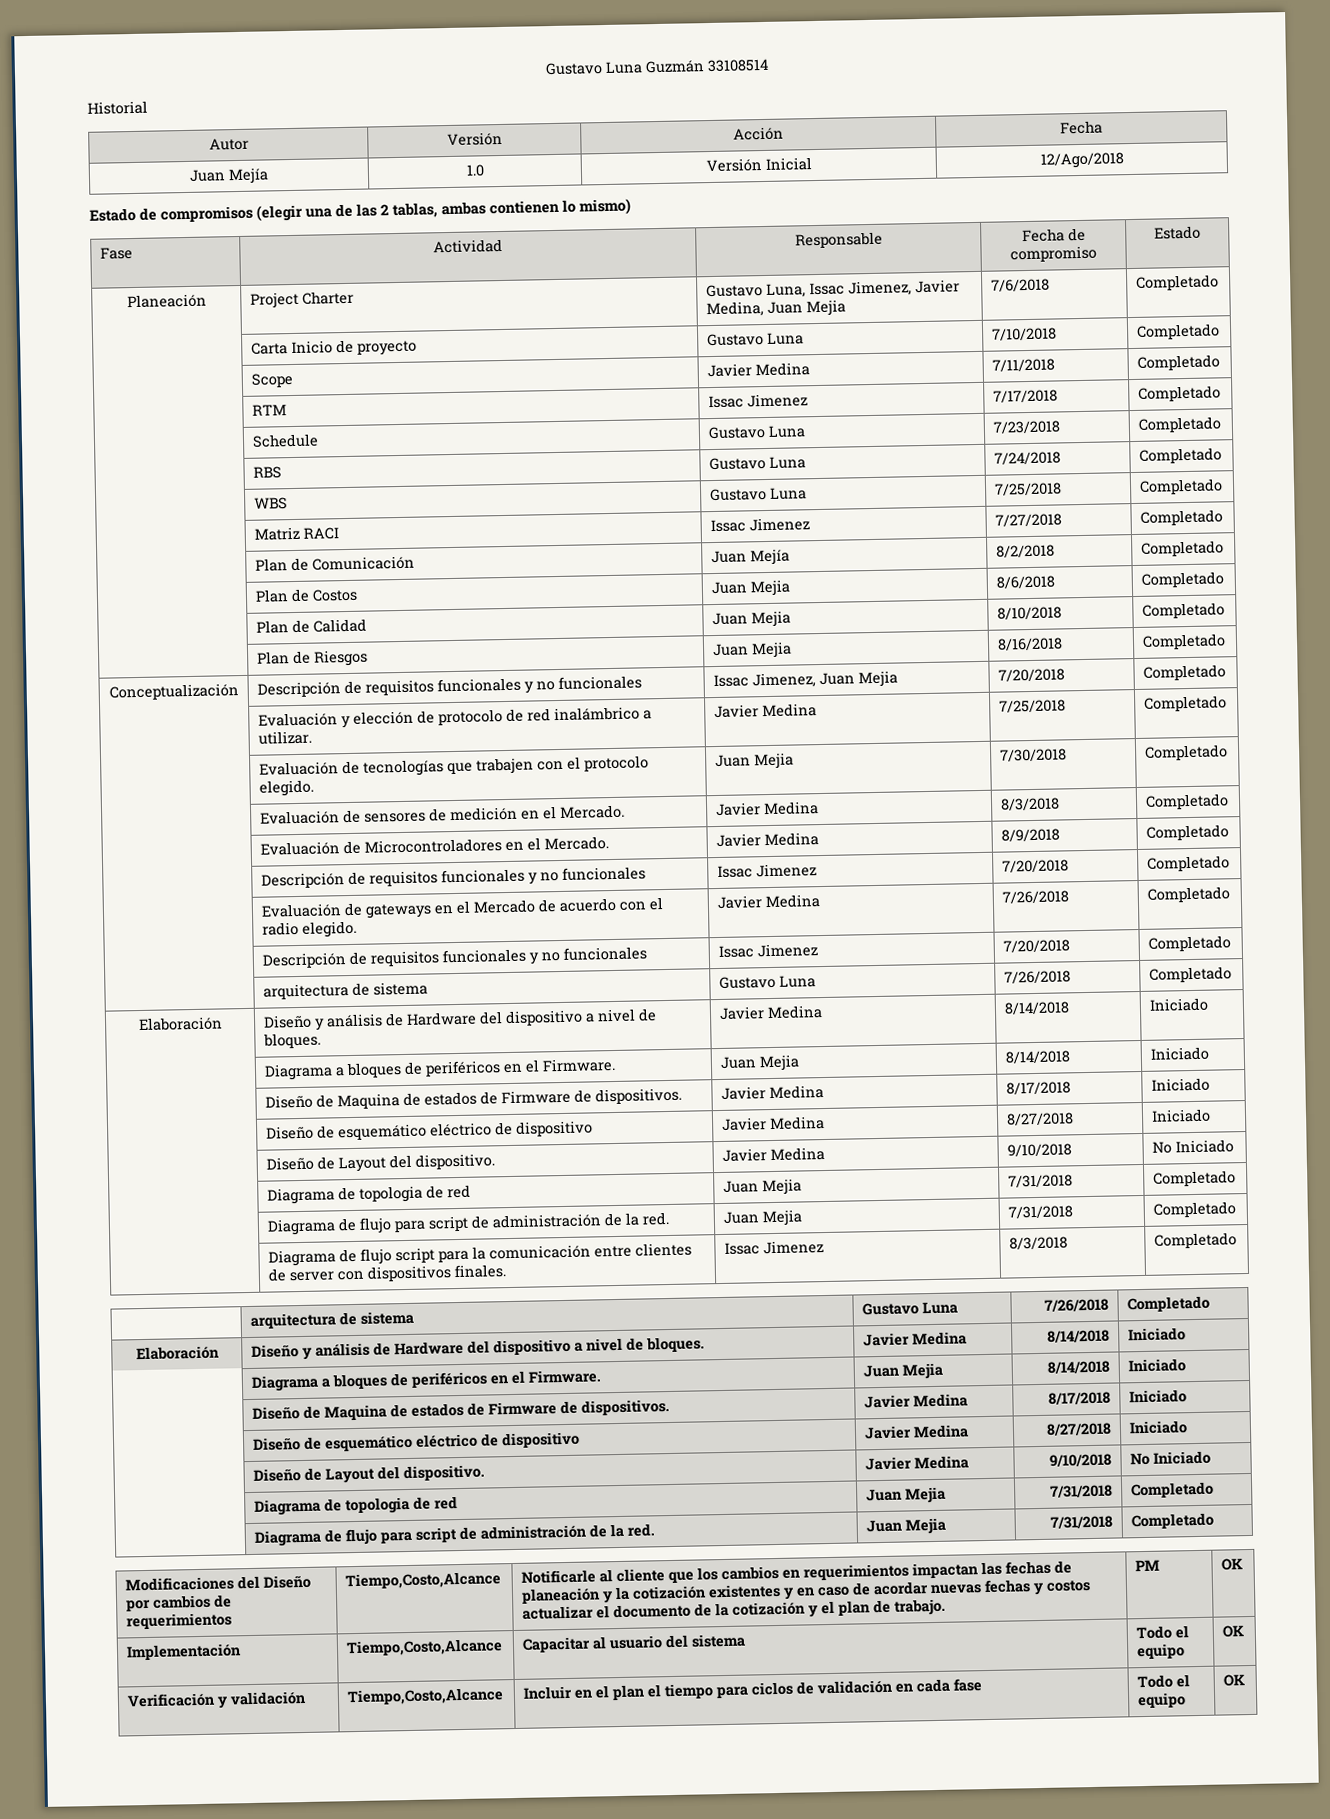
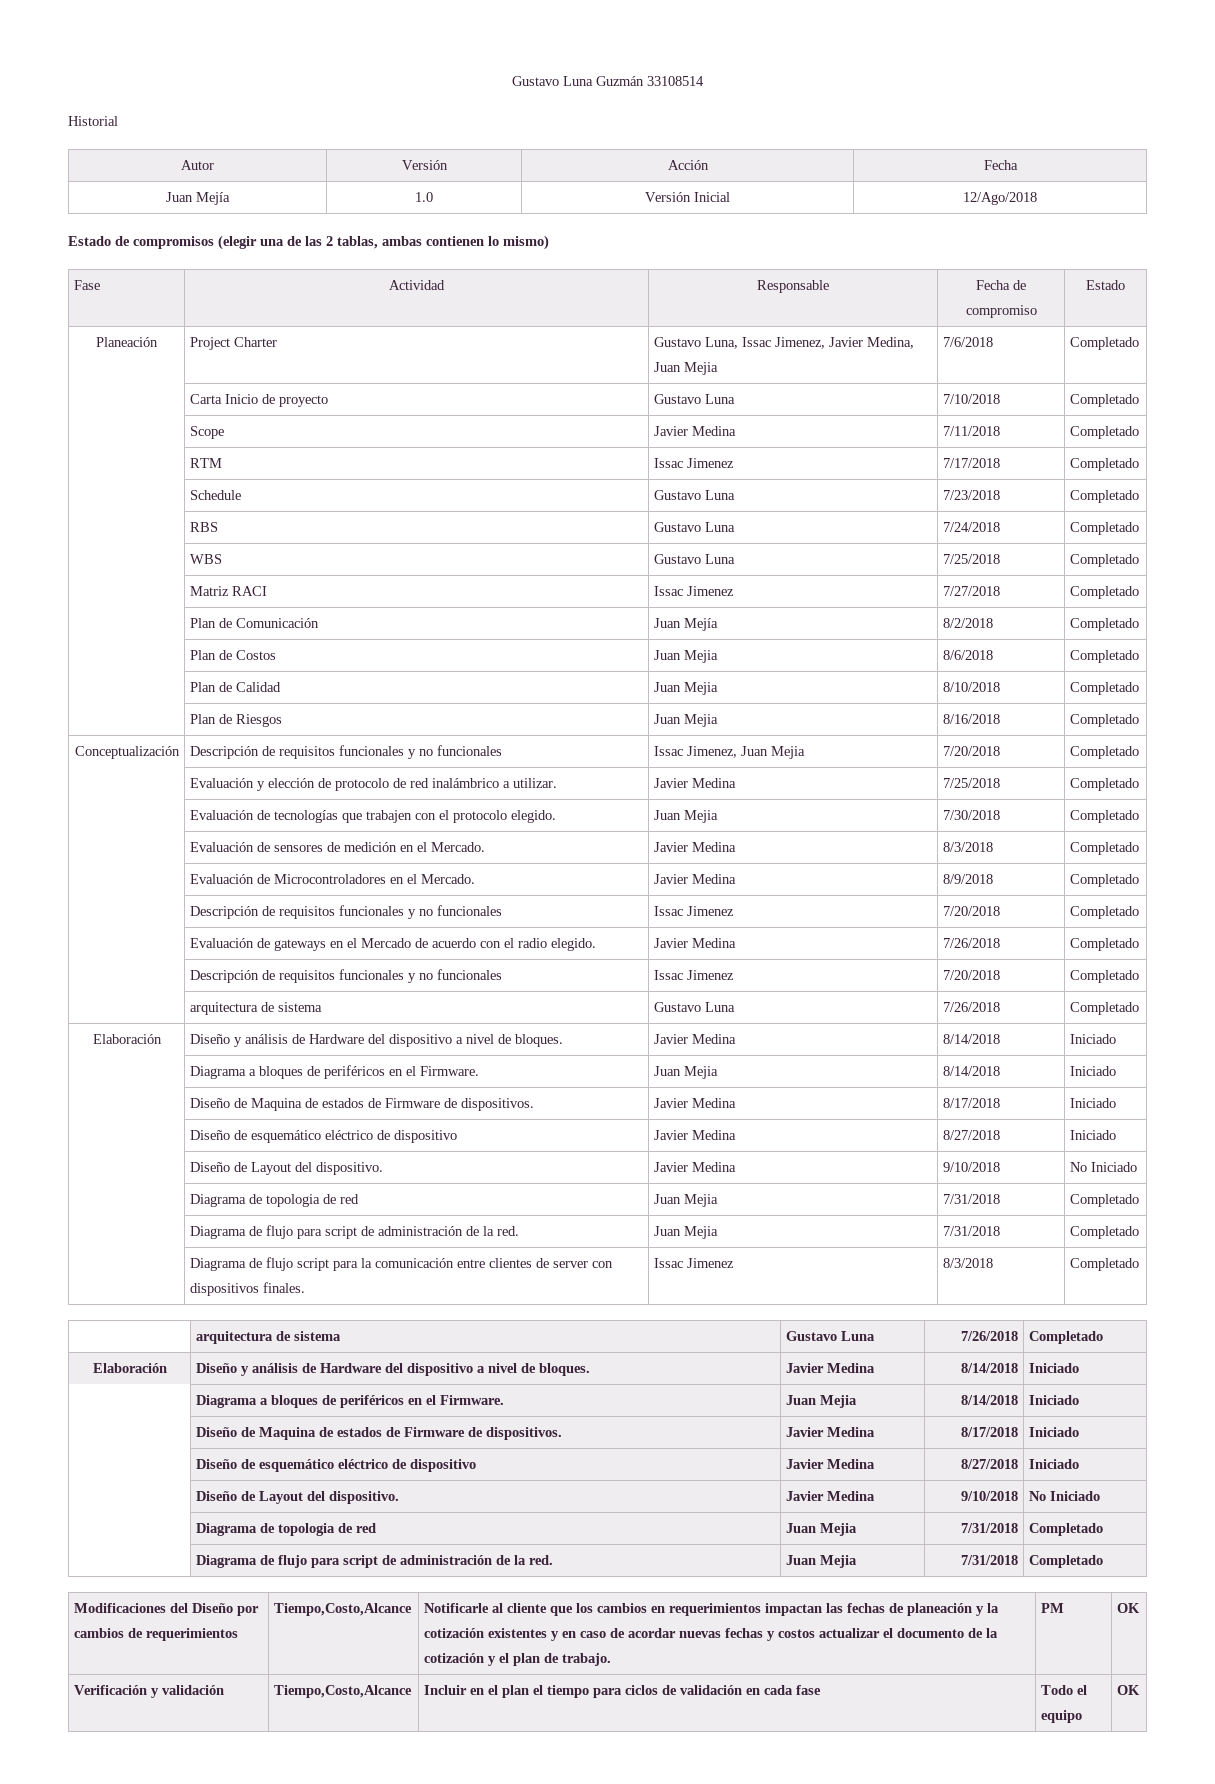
[125,1643,241,1661] [345,1638,503,1657] [521,1633,746,1653] [1135,1625,1189,1640] [1136,1643,1185,1660] [1221,1625,1244,1638] // Implementación | Tiempo,Costo,Alcance | Capacitar al usuario del sistema | Todo el equipo | OK -> (1140, 1608) none

